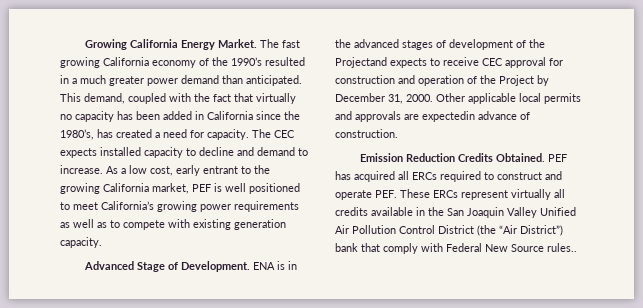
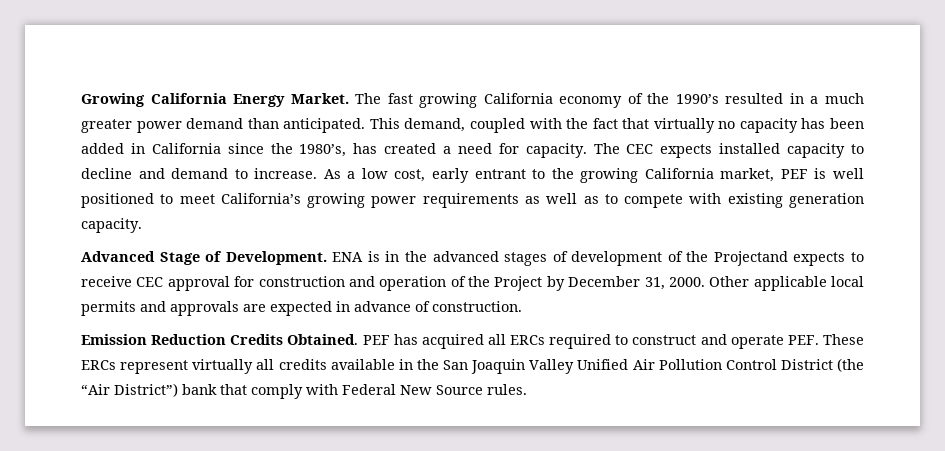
[422,111,475,122] expectedin -> [270,301,350,316] expected in
[547,243,577,252] rules.. -> [487,384,527,395] rules.

